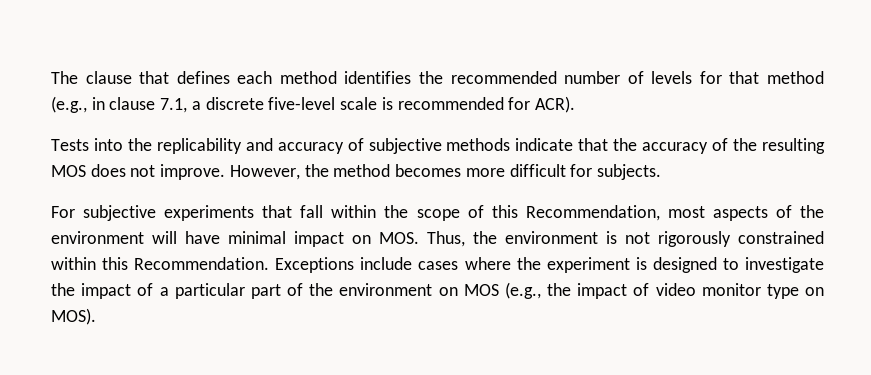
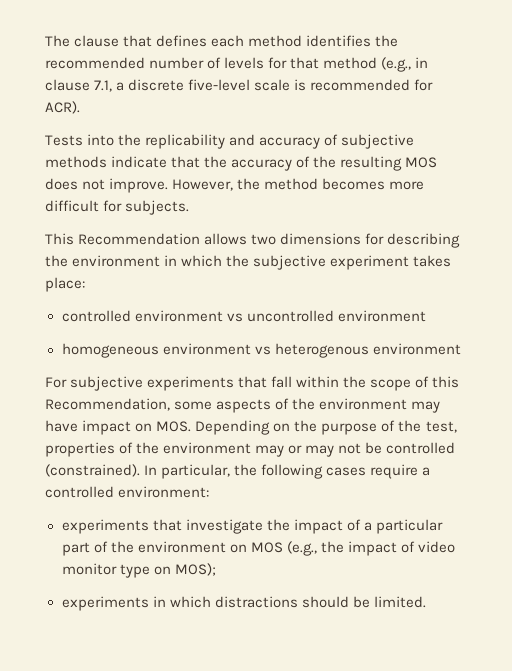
(661, 172) none -> [45,233,461,248] [45,255,452,270] [45,277,85,292] [61,310,426,322] [61,343,461,358] // This Recommendation allows two dimensions for describing the environment in which the subjective experiment takes place: // controlled environment vs uncontrolled environment // homogeneous environment vs heterogenous environment
[667,206,705,218] most -> [174,401,213,410] some
[152,231,824,247] [51,257,739,273] will have minimal impact on MOS. Thus, the environment is not rigorously constrained within this Recommendation. Exceptions include cases where the experiment is designed to -> [411,401,441,413] [45,420,457,435] [45,442,456,457] [45,464,431,479] [45,486,210,498] [61,519,182,534] may have impact on MOS. Depending on the purpose of the test, properties of the environment may or may not be controlled (constrained). In particular, the following cases require a controlled environment: // experiments that
[51,308,96,325] MOS). -> [174,563,216,576] [61,596,426,611] MOS); // experiments in which distractions should be limited.

